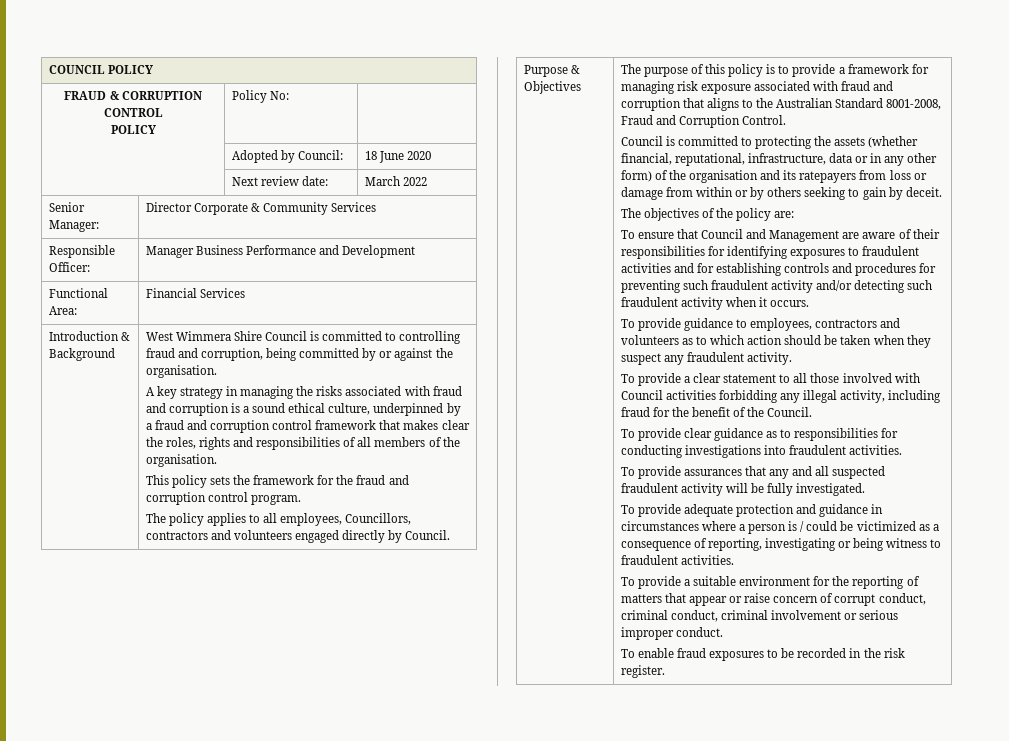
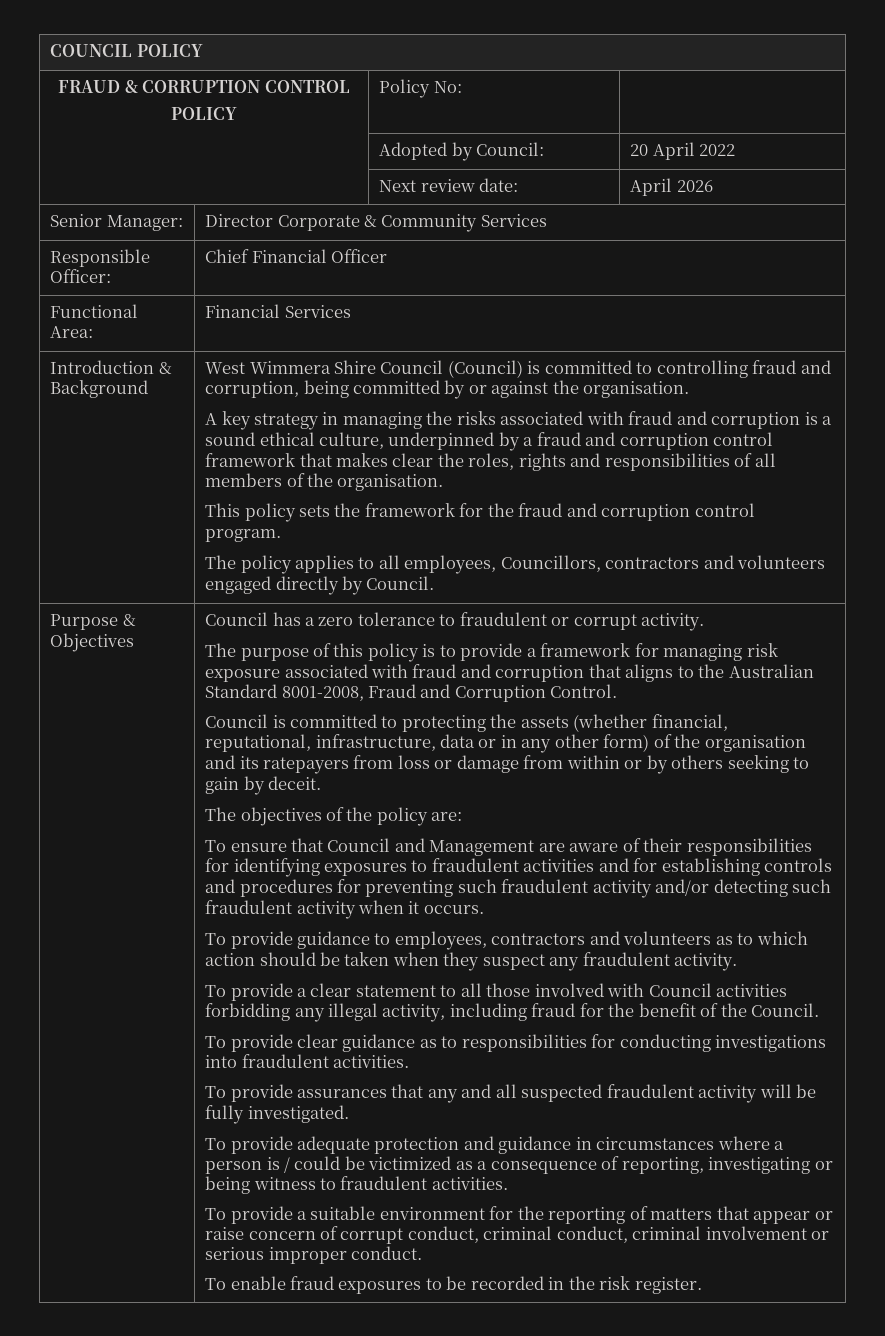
[364,151,431,163] 18 June 2020 -> [630,142,736,160] 20 April 2022
[364,176,427,186] March 2022 -> [630,178,713,196] April 2026
[145,245,416,258] Manager Business Performance and Development -> [205,249,388,263] Chief Financial Officer
(307, 336) none -> [447,360,523,378] (Council)
(581, 87) none -> [205,612,705,631] Council has a zero tolerance to fraudulent or corrupt activity. //

